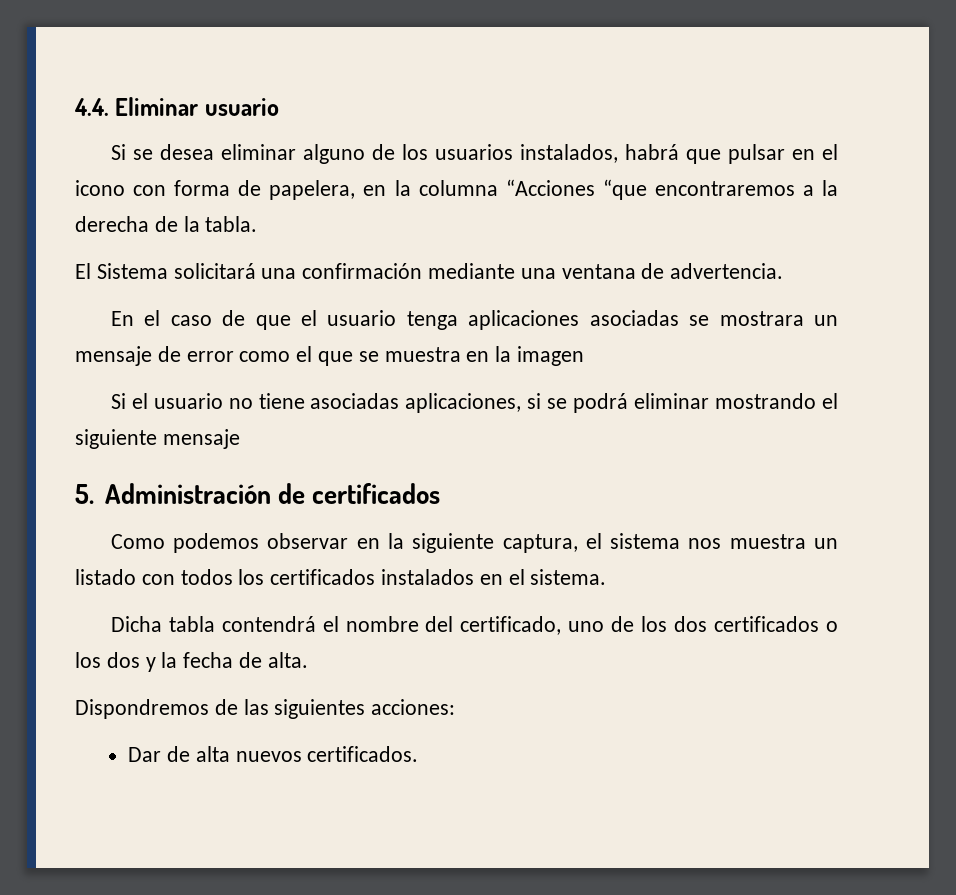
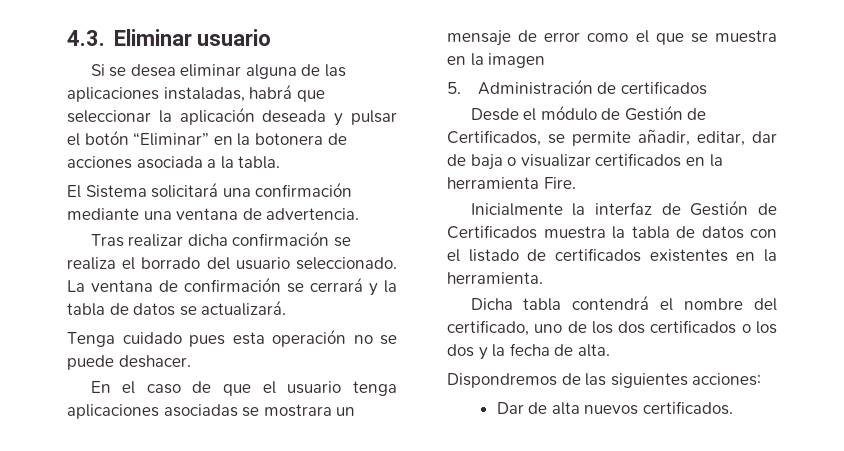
[74,98,109,116] 4.4. -> [67,30,105,46] 4.3.
[302,144,838,164] [75,179,838,200] [75,216,178,232] alguno de los usuarios instalados, habrá que pulsar en el icono con forma de papelera, en la columna “Acciones “que encontraremos a la derecha de -> [245,64,347,79] [67,84,325,102] [67,107,397,126] [67,130,347,146] [67,156,217,169] alguna de las aplicaciones instaladas, habrá que seleccionar la aplicación deseada y pulsar el botón “Eliminar” en la botonera de acciones asociada a
(784, 271) none -> [90,231,351,247] [67,257,397,270] [67,277,397,296] [67,300,287,316] [67,329,397,347] [67,355,191,370] // Tras realizar dicha confirmación se realiza el borrado del usuario seleccionado. La ventana de confirmación se cerrará y la tabla de datos se actualizará. // Tenga cuidado pues esta operación no se puede deshacer.
[110,393,839,413] [75,429,240,449] [75,483,441,504] [110,533,838,553] [75,569,607,585] Si el usuario no tiene asociadas aplicaciones, si se podrá eliminar mostrando el siguiente mensaje // 5. Administración de certificados // Como podemos observar en la siguiente captura, el sistema nos muestra un listado con todos los certificados instalados en el sistema. -> [447,79,708,95] [470,105,707,121] [447,129,777,146] [447,153,723,170] [447,177,576,189] [470,200,777,216] [447,225,777,239] [447,248,777,262] [447,272,543,284] 5. Administración de certificados // Desde el módulo de Gestión de Certificados, se permite añadir, editar, dar de baja o visualizar certificados en la herramienta Fire. // Inicialmente la interfaz de Gestión de Certificados muestra la tabla de datos con el listado de certificados existentes en la herramienta.

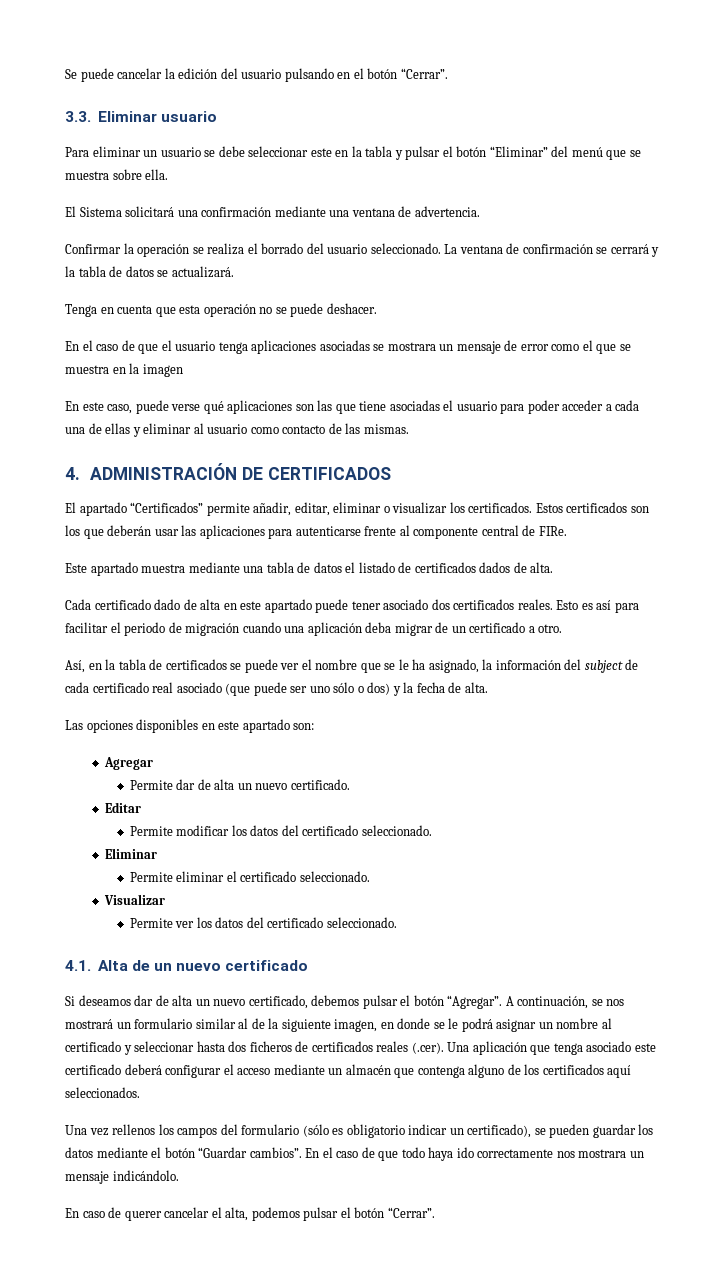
[67,29,272,46] [90,64,347,79] [67,84,325,102] [67,107,327,125] 4.3. Eliminar usuario // Si se desea eliminar alguna de las aplicaciones instaladas, habrá que seleccionar la aplicación deseada -> [65,68,448,82] [65,111,217,122] [65,146,393,157] Se puede cancelar la edición del usuario pulsando en el botón “Cerrar”. // 3.3. Eliminar usuario // Para eliminar un usuario se debe seleccionar este en la tabla
[213,133,347,146] [67,156,281,169] en la botonera de acciones asociada a la tabla. -> [551,146,641,160] [65,169,169,180] del menú que se muestra sobre ella.
[90,231,330,247] Tras realizar dicha confirmación -> [65,243,190,257] Confirmar la operación
[122,332,225,347] cuidado pues -> [100,305,176,317] en cuenta que
[447,79,708,95] [470,105,707,121] [447,129,777,146] [447,153,723,170] [447,177,576,189] [470,200,777,216] [447,225,777,239] 5. Administración de certificados // Desde el módulo de Gestión de Certificados, se permite añadir, editar, dar de baja o visualizar certificados en la herramienta Fire. // Inicialmente la interfaz de Gestión de Certificados muestra la tabla de datos con -> [65,400,640,414] [65,423,409,437] [65,463,391,480] [65,502,649,516] [65,525,567,539] [65,562,342,576] En este caso, puede verse qué aplicaciones son las que tiene asociadas el usuario para poder acceder a cada una de ellas y eliminar al usuario como contacto de las mismas. // 4. ADMINISTRACIÓN DE CERTIFICADOS // El apartado “Certificados” permite añadir, editar, eliminar o visualizar los certificados. Estos certificados son los que deberán usar las aplicaciones para autenticarse frente al componente central de FIRe. // Este apartado muestra mediante una tabla de datos
[649,249,777,262] [447,272,543,284] [470,295,777,311] [447,320,777,336] [447,344,474,357] existentes en la herramienta. // Dicha tabla contendrá el nombre del certificado, uno de los dos certificados o los dos -> [479,562,554,573] [65,599,639,613] [65,622,563,636] [65,659,639,673] [65,682,391,696] dados de alta. // Cada certificado dado de alta en este apartado puede tener asociado dos certificados reales. Esto es así para facilitar el periodo de migración cuando una aplicación deba migrar de un certificado a otro. // Así, en la tabla de certificados se puede ver el nombre que se le ha asignado, la información del subject de cada certificado real asociado (que puede ser uno sólo o dos)
[447,373,762,388] [496,401,733,415] Dispondremos de las siguientes acciones: // Dar de alta nuevos certificados. -> [65,719,315,733] [103,757,153,770] [129,779,350,790] [104,802,141,813] [129,825,432,836] [104,848,157,859] [129,871,370,882] [103,894,165,905] [129,917,397,928] [65,960,309,971] [65,995,625,1009] [65,1018,612,1032] [65,1041,656,1055] [65,1064,632,1078] [65,1087,140,1098] [65,1124,654,1138] [65,1147,644,1161] [65,1170,179,1184] [65,1207,435,1221] Las opciones disponibles en este apartado son: // Agregar // Permite dar de alta un nuevo certificado. // Editar // Permite modificar los datos del certificado seleccionado. // Eliminar // Permite eliminar el certificado seleccionado. // Visualizar // Permite ver los datos del certificado seleccionado. // 4.1. Alta de un nuevo certificado // Si deseamos dar de alta un nuevo certificado, debemos pulsar el botón “Agregar”. A continuación, se nos mostrará un formulario similar al de la siguiente imagen, en donde se le podrá asignar un nombre al certificado y seleccionar hasta dos ficheros de certificados reales (.cer). Una aplicación que tenga asociado este certificado deberá configurar el acceso mediante un almacén que contenga alguno de los certificados aquí seleccionados. // Una vez rellenos los campos del formulario (sólo es obligatorio indicar un certificado), se pueden guardar los datos mediante el botón “Guardar cambios”. En el caso de que todo haya ido correctamente nos mostrara un mensaje indicándolo. // En caso de querer cancelar el alta, podemos pulsar el botón “Cerrar”.

